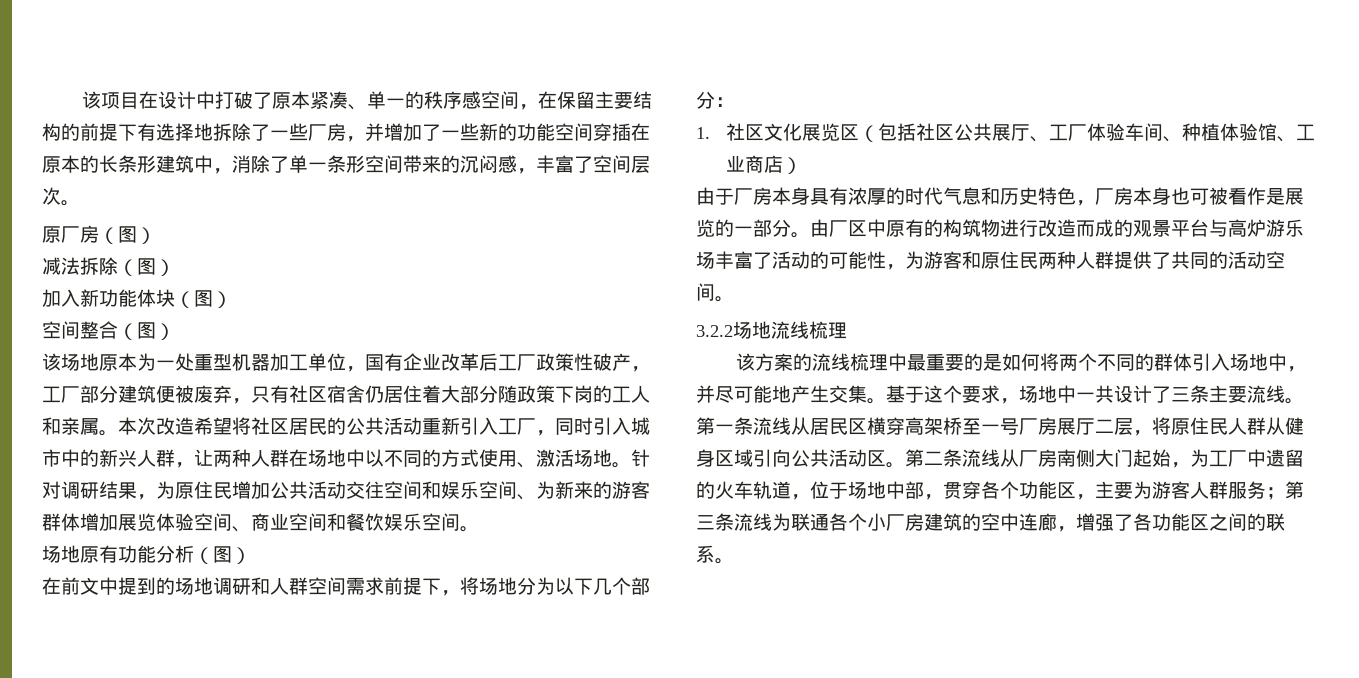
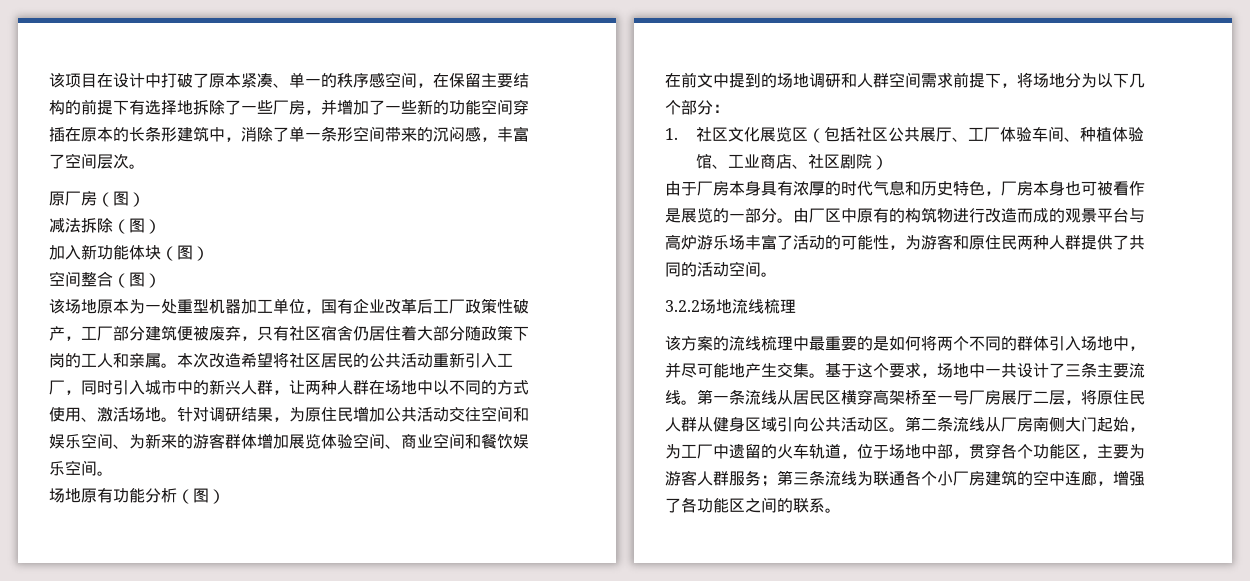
(783, 164) none -> [791,154,872,169] 、社区剧院

